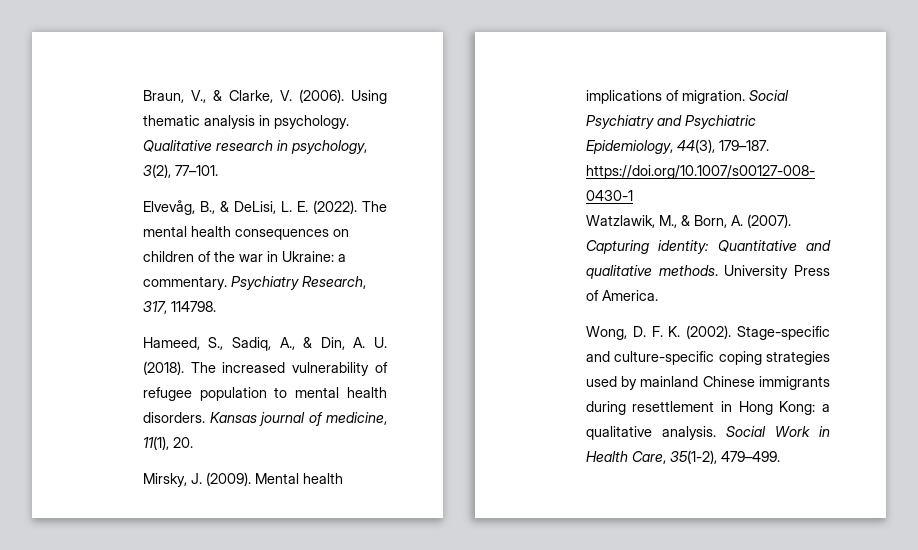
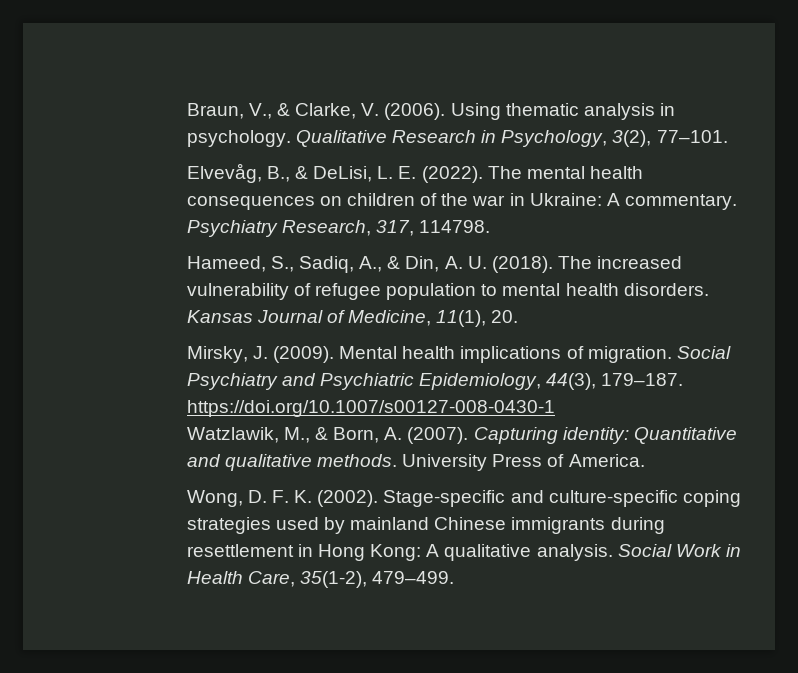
[215,140,367,154] research in psychology, -> [392,130,608,147] Research in Psychology,
[337,254,346,262] a -> [606,193,620,206] A
[259,412,387,426] journal of medicine, -> [256,310,432,326] Journal of Medicine,
[822,404,830,412] a -> [426,544,440,557] A

